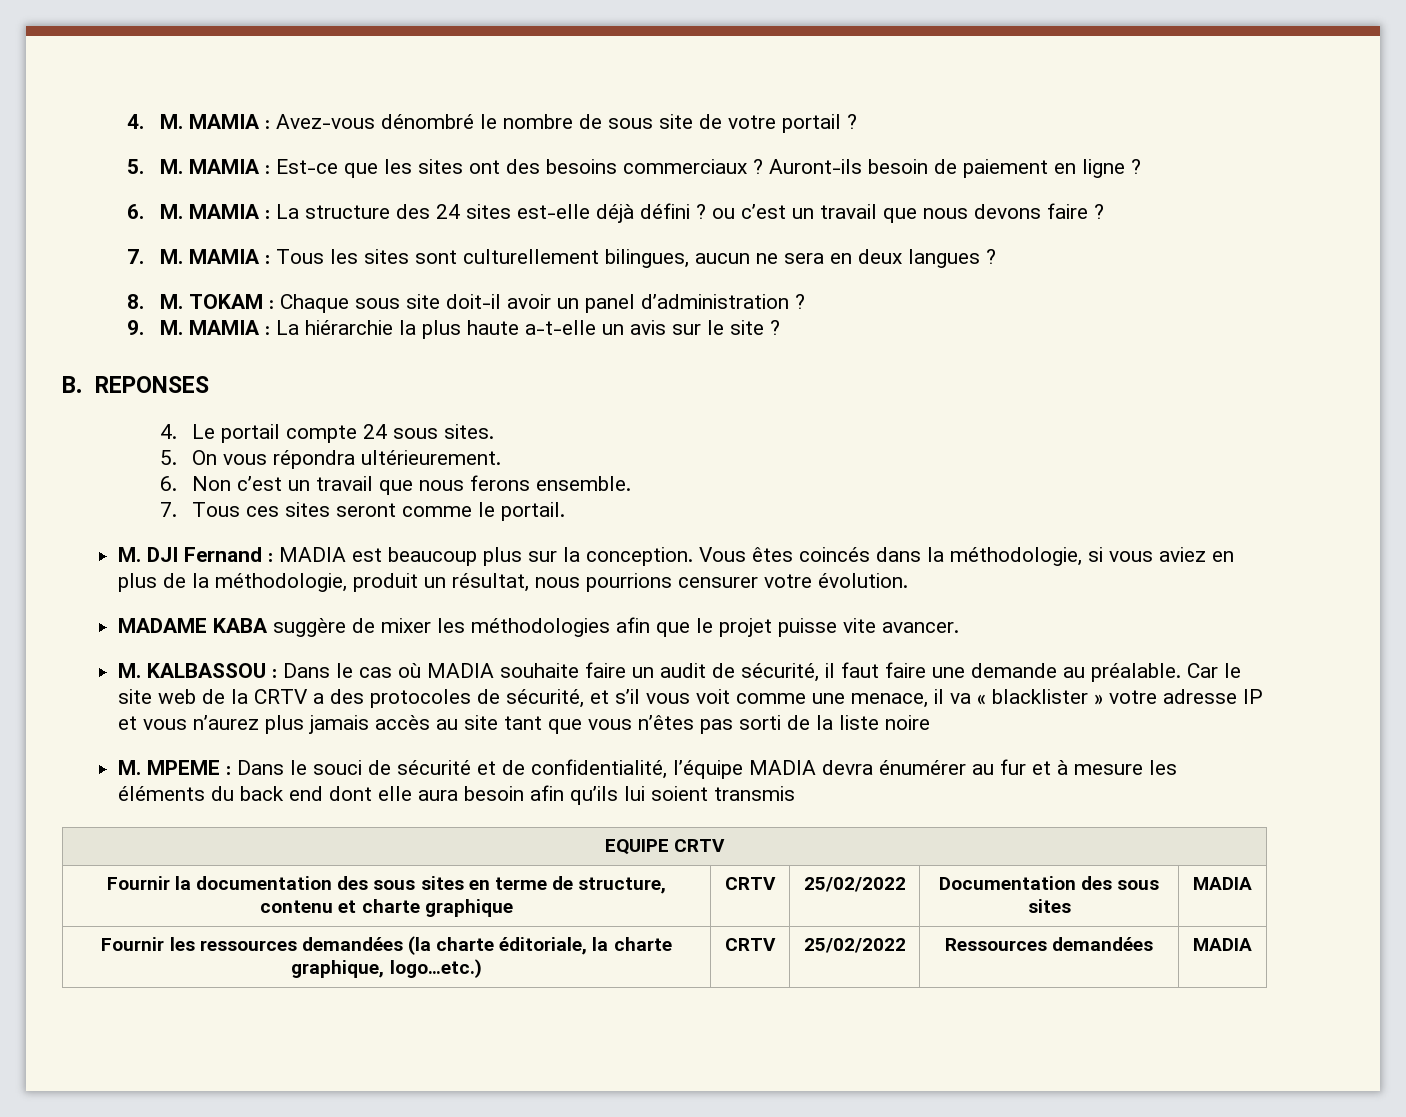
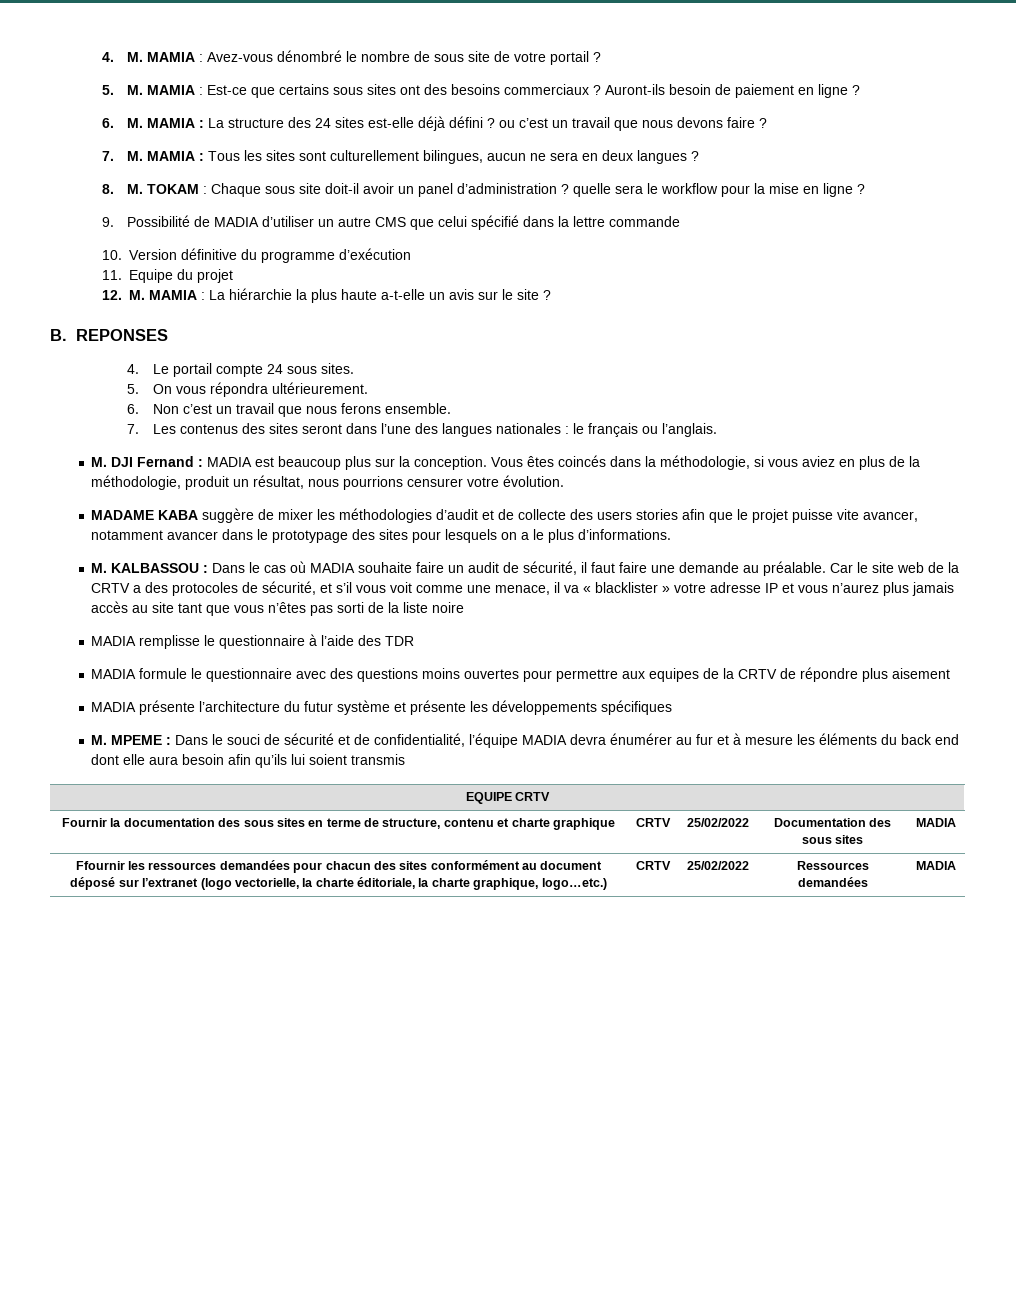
[383,159,412,174] les -> [279,84,364,95] certains sous
[127,320,145,335] // 9. -> [573,183,866,197] [101,215,681,230] [101,248,411,263] [101,269,233,283] [101,290,122,300] quelle sera le workflow pour la mise en ligne ? // 9. Possibilité de MADIA d’utiliser un autre CMS que celui spécifié dans la lettre commande // 10. Version définitive du programme d’exécution // 11. Equipe du projet // 12.
[192,502,566,521] Tous ces sites seront comme le portail. -> [153,423,718,437] Les contenus des sites seront dans l’une des langues nationales : le français ou l’anglais.
(610, 627) none -> [436,509,679,520] d’audit et de collecte des users stories
[881,622,959,633] avancer. -> [863,511,919,522] [91,529,672,543] avancer, notamment avancer dans le prototypage des sites pour lesquels on a le plus d’informations.
(930, 722) none -> [91,634,415,649] [91,667,951,682] [91,700,673,715] // MADIA remplisse le questionnaire à l’aide des TDR // MADIA formule le questionnaire avec des questions moins ouvertes pour permettre aux equipes de la CRTV de répondre plus aisement // MADIA présente l’architecture du futur système et présente les développements spécifiques
[101,937,165,951] Fournir -> [75,861,125,870] Ffournir
[408,936,431,955] (la -> [293,860,603,873] [70,877,314,890] pour chacun des sites conformément au document déposé sur l’extranet (logo vectorielle, la

